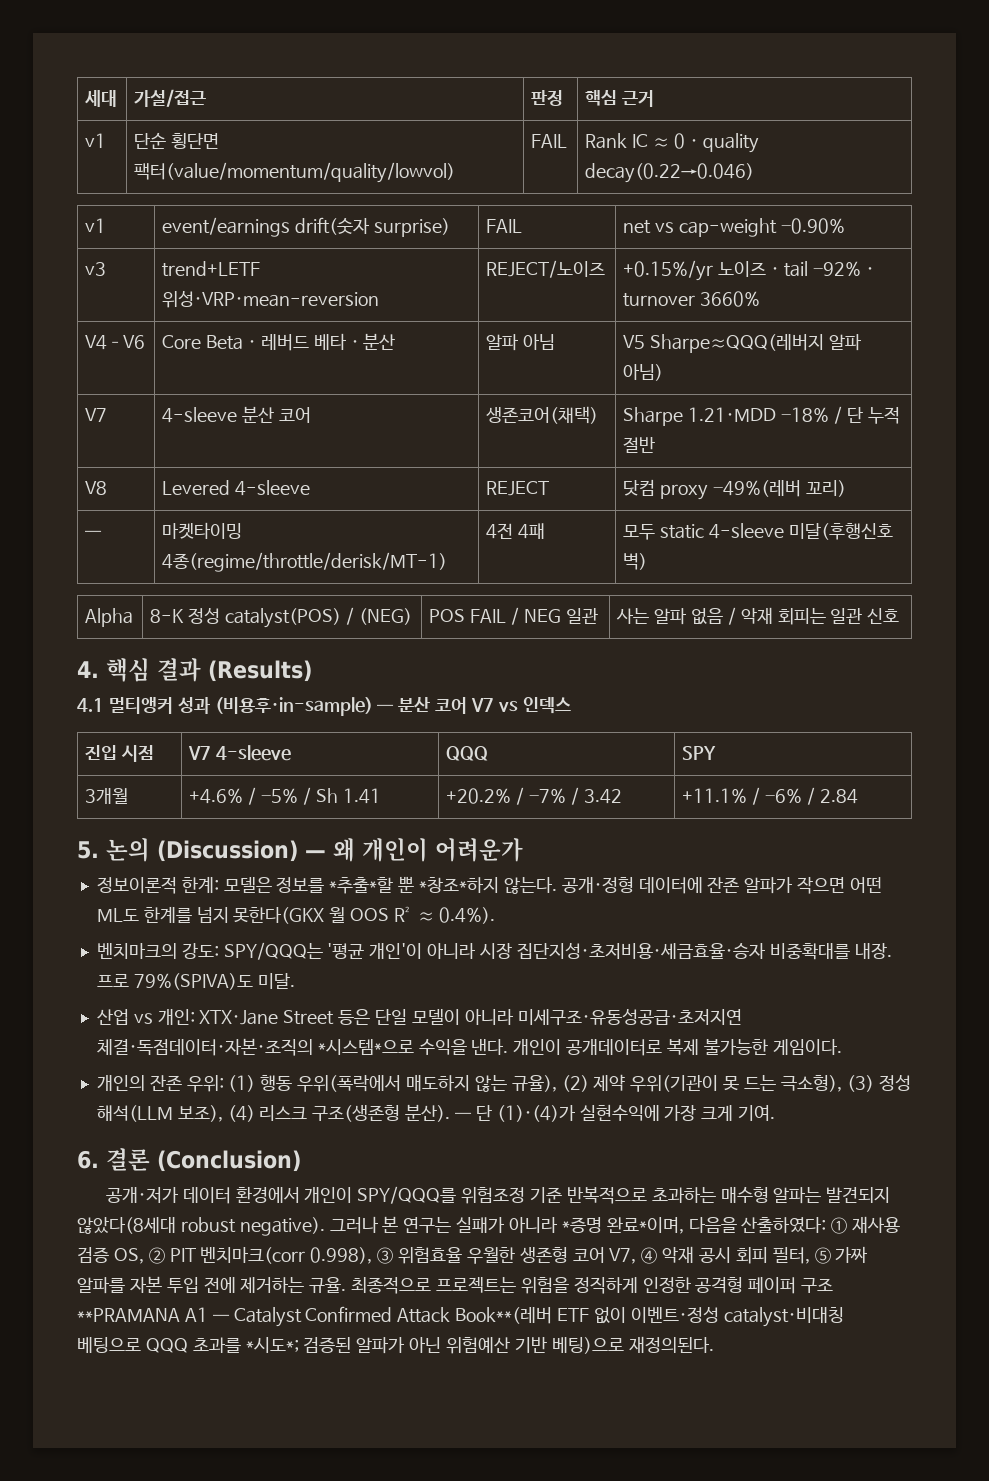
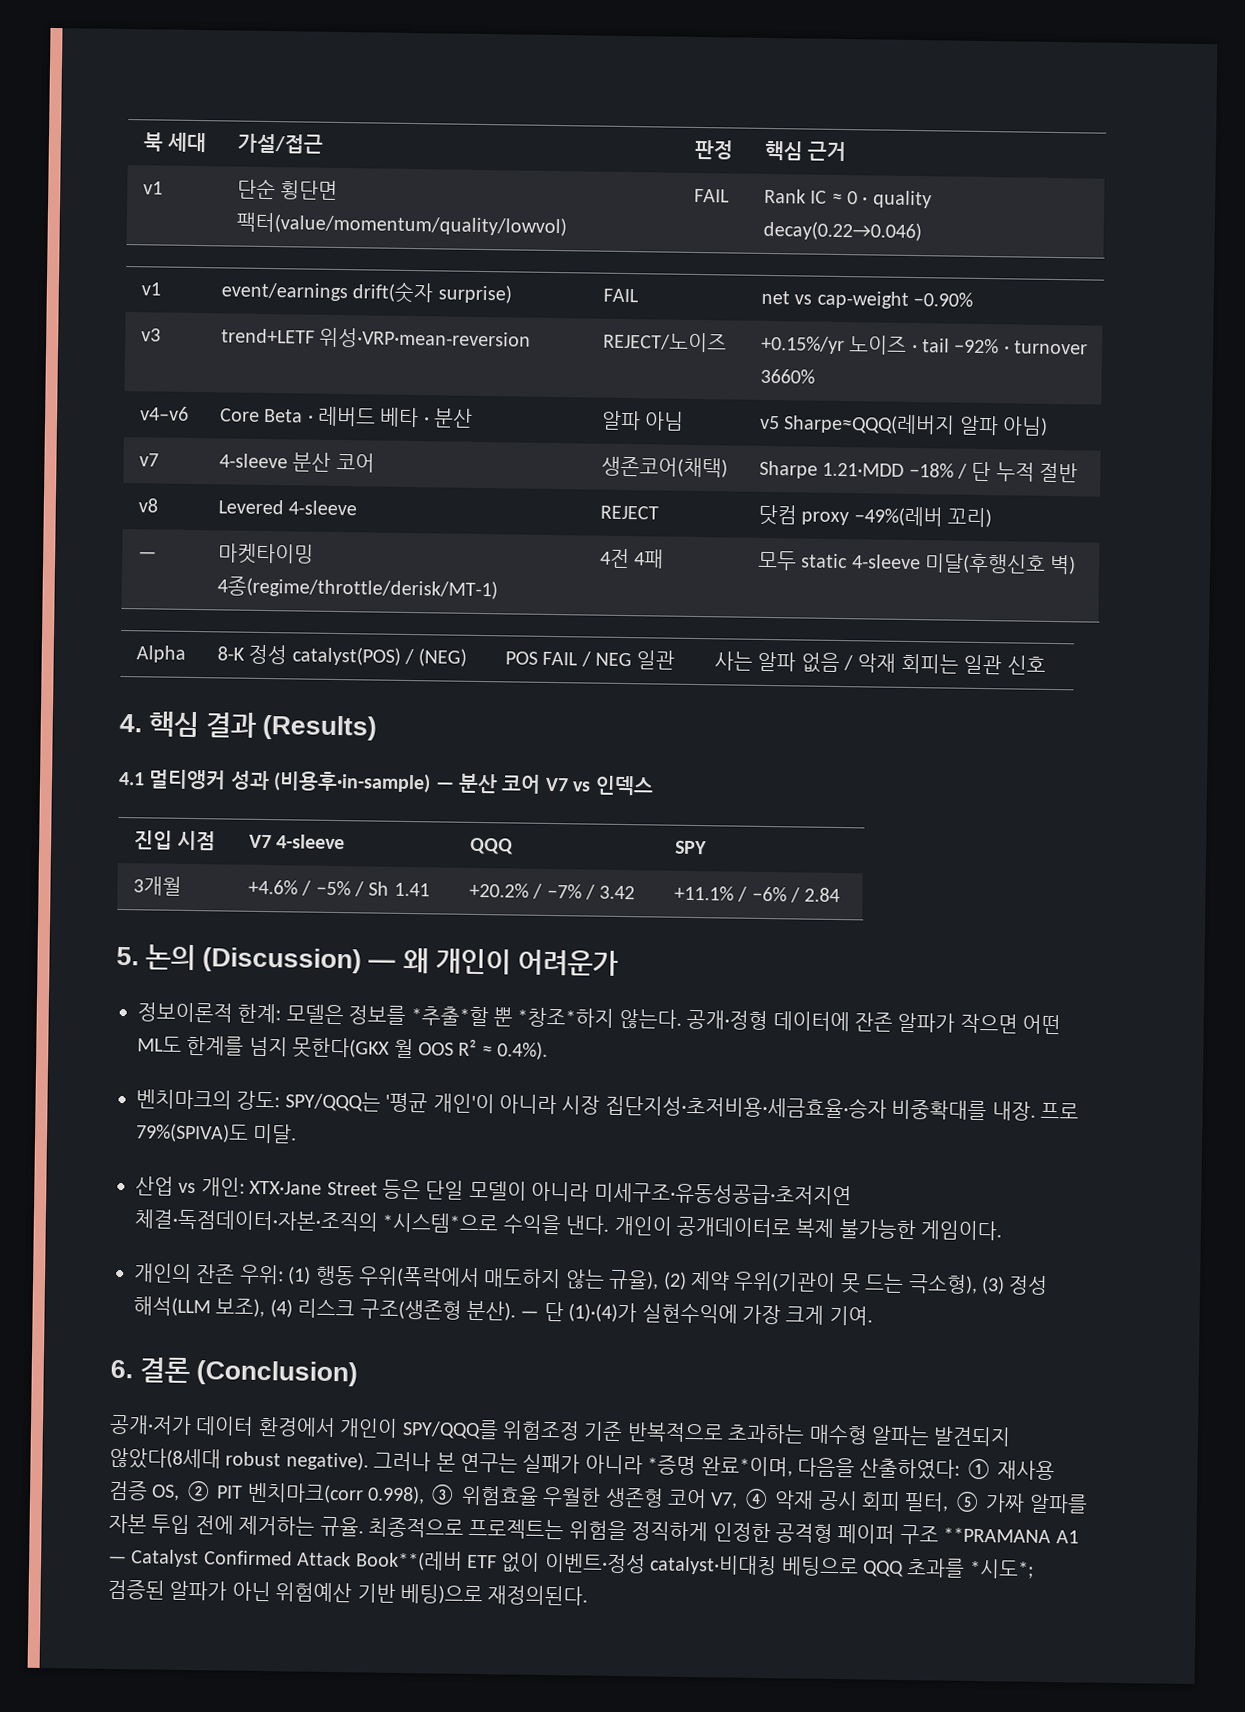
(85, 98) none -> [142,132,164,152] 북
[85,335,146,350] V4–V6 -> [139,406,189,421] v4–v6
[623,335,646,349] V5 -> [758,415,780,430] v5
[85,408,108,422] V7 -> [138,453,159,467] v7
[85,481,108,495] V8 -> [137,498,158,513] v8

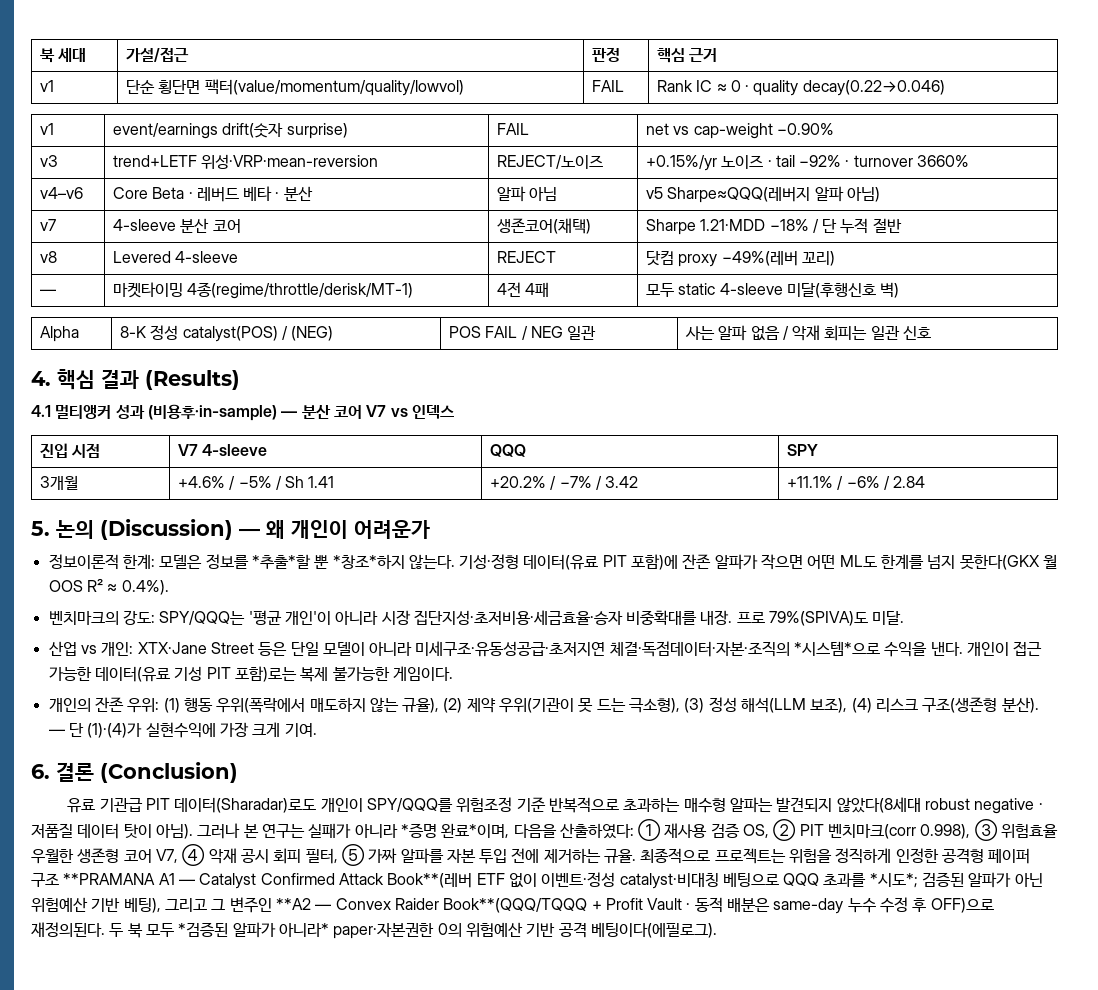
[686,1009,850,1032] 공개·정형 데이터에 -> [459,554,679,570] 기성·정형 데이터(유료 PIT 포함)에
[675,1216,791,1238] 공개데이터로 -> [1013,641,1043,656] [48,666,297,682] 접근 가능한 데이터(유료 기성 PIT 포함)로는
[109,1414,336,1438] 공개·저가 데이터 환경에서 -> [67,797,317,813] 유료 기관급 PIT 데이터(Sharadar)로도
[285,1451,369,1471] negative). -> [974,798,1043,814] [31,823,193,839] negative · 저품질 데이터 탓이 아님).
[400,1583,589,1606] 베팅)으로 재정의된다. -> [123,897,994,914] [31,922,717,939] 베팅), 그리고 그 변주인 **A2 — Convex Raider Book**(QQQ/TQQQ + Profit Vault · 동적 배분은 same-day 누수 수정 후 OFF)으로 재정의된다. 두 북 모두 *검증된 알파가 아니라* paper·자본권한 0의 위험예산 기반 공격 베팅이다(에필로그).

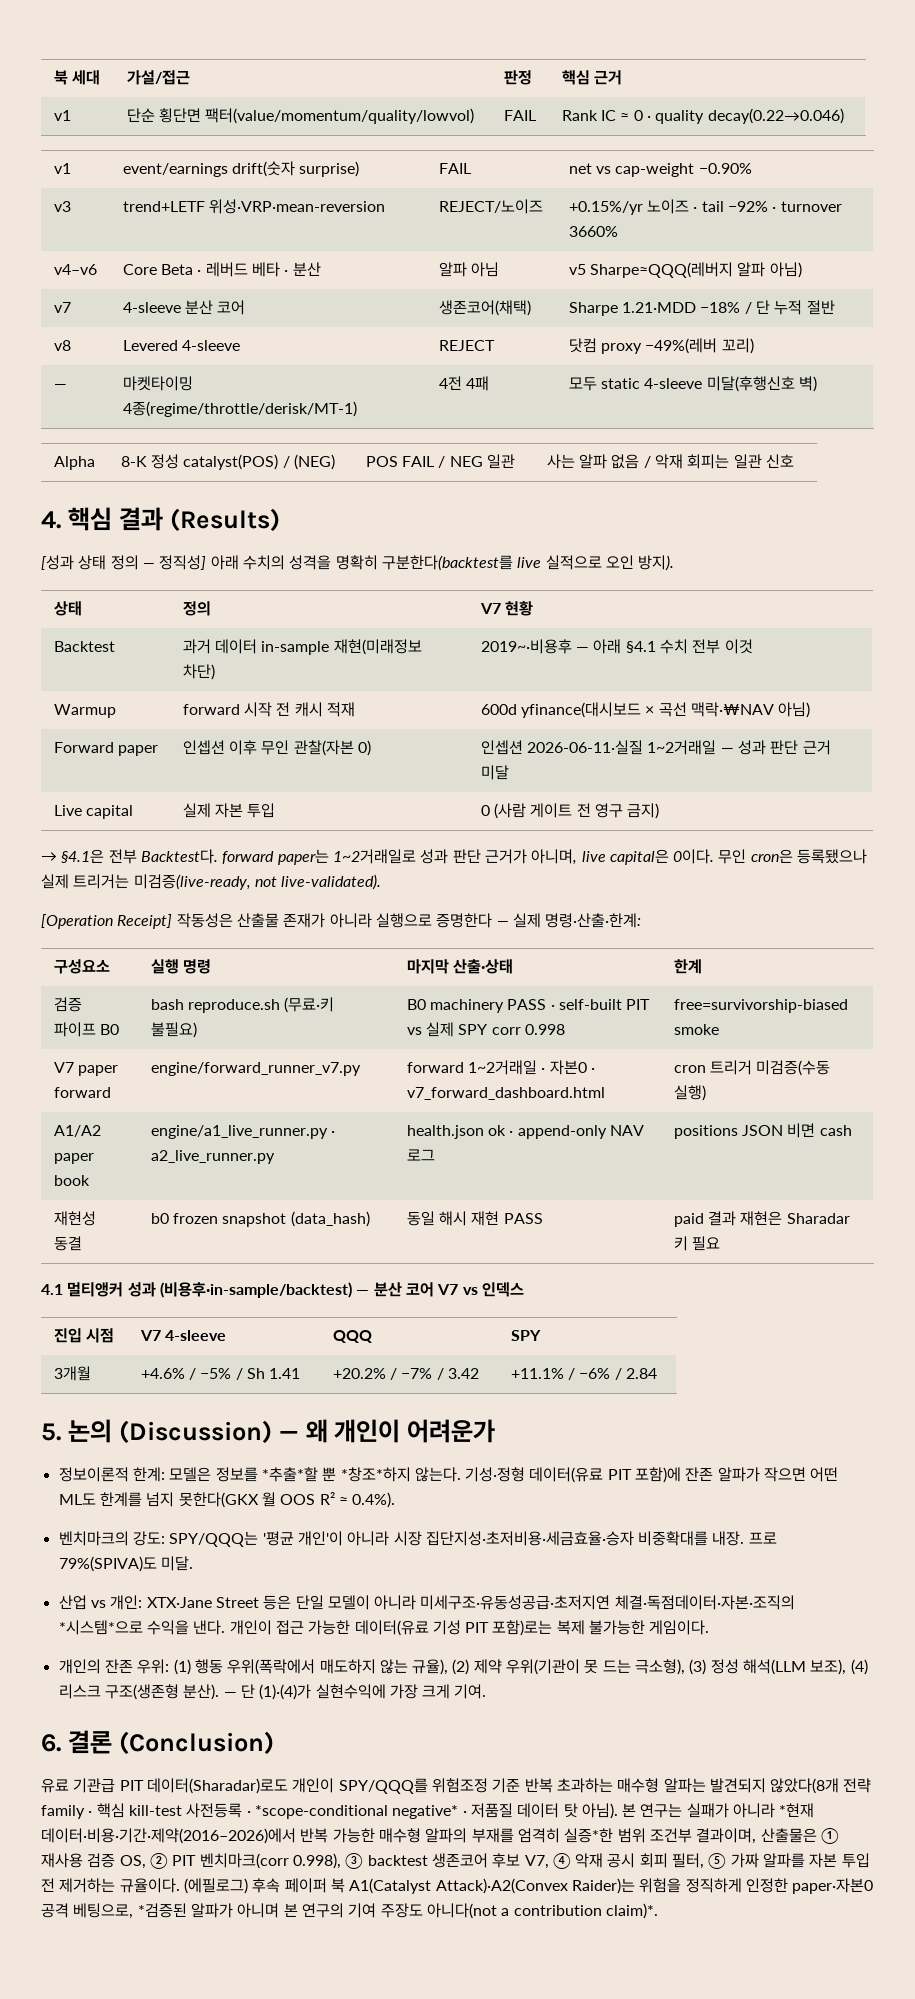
(240, 380) none -> [41,555,675,571] [53,601,82,616] [182,601,211,616] [479,601,533,616] [53,641,115,652] [182,639,422,655] [182,664,215,680] [480,639,753,654] [53,704,116,718] [182,702,355,717] [480,702,811,718] [53,742,158,756] [182,740,371,756] [480,740,831,755] [480,765,509,780] [53,805,133,819] [182,803,276,818] [480,803,660,819] [41,849,868,865] [41,874,382,890] [41,913,642,929] [53,959,110,974] [150,959,211,974] [406,959,513,974] [673,959,702,974] [53,997,82,1012] [53,1022,119,1037] [150,997,335,1013] [150,1022,197,1038] [406,999,651,1013] [406,1022,565,1037] [673,999,848,1013] [673,1024,719,1035] [53,1062,118,1076] [53,1087,111,1098] [150,1062,361,1076] [406,1060,595,1075] [406,1087,605,1100] [673,1060,831,1076] [673,1085,706,1101] [53,1125,101,1137] [53,1153,94,1164] [53,1175,90,1186] [150,1125,335,1139] [150,1150,275,1164] [406,1125,644,1139] [406,1149,435,1161] [673,1123,852,1139] [53,1211,96,1226] [53,1236,82,1251] [150,1211,370,1227] [406,1211,543,1226] [673,1211,850,1227] [673,1236,720,1251] // [성과 상태 정의 — 정직성] 아래 수치의 성격을 명확히 구분한다(backtest를 live 실적으로 오인 방지). // 상태 | 정의 | V7 현황 // Backtest | 과거 데이터 in-sample 재현(미래정보 차단) | 2019~·비용후 — 아래 §4.1 수치 전부 이것 // Warmup | forward 시작 전 캐시 적재 | 600d yfinance(대시보드 × 곡선 맥락·₩NAV 아님) // Forward paper | 인셉션 이후 무인 관찰(자본 0) | 인셉션 2026-06-11·실질 1~2거래일 — 성과 판단 근거 미달 // Live capital | 실제 자본 투입 | 0 (사람 게이트 전 영구 금지) // → §4.1은 전부 Backtest다. forward paper는 1~2거래일로 성과 판단 근거가 아니며, live capital은 0이다. 무인 cron은 등록됐으나 실제 트리거는 미검증(live-ready, not live-validated). // [Operation Receipt] 작동성은 산출물 존재가 아니라 실행으로 증명한다 — 실제 명령·산출·한계: // 구성요소 | 실행 명령 | 마지막 산출·상태 | 한계 // 검증 파이프 B0 | bash reproduce.sh (무료·키 불필요) | B0 machinery PASS · self-built PIT vs 실제 SPY corr 0.998 | free=survivorship-biased smoke // V7 paper forward | engine/forward_runner_v7.py | forward 1~2거래일 · 자본0 · v7_forward_dashboard.html | cron 트리거 미검증(수동 실행) // A1/A2 paper book | engine/a1_live_runner.py · a2_live_runner.py | health.json ok · append-only NAV 로그 | positions JSON 비면 cash // 재현성 동결 | b0 frozen snapshot (data_hash) | 동일 해시 재현 PASS | paid 결과 재현은 Sharadar 키 필요
[147,404,277,421] (비용후·in-sample) -> [159,1282,352,1298] (비용후·in-sample/backtest)
[549,797,620,813] 반복적으로 -> [524,1778,553,1793] 반복
[836,797,1043,814] [31,823,634,839] 않았다(8세대 robust negative · 저품질 데이터 탓이 아님). 그러나 본 연구는 실패가 아니라 *증명 완료*이며, 다음을 산출하였다: -> [770,1778,872,1794] [41,1803,815,1819] [41,1828,817,1844] 않았다(8개 전략 family · 핵심 kill-test 사전등록 · *scope-conditional negative* · 저품질 데이터 탓 아님). 본 연구는 실패가 아니라 *현재 데이터·비용·기간·제약(2016–2026)에서 반복 가능한 매수형 알파의 부재를 엄격히 실증*한 범위 조건부 결과이며, 산출물은
[1001,824,1059,838] [31,848,152,864] 위험효율 우월한 생존형 코어 -> [367,1853,521,1868] backtest 생존코어 후보
[511,848,1031,864] [31,872,1043,889] [31,897,994,914] [31,922,717,939] 전에 제거하는 규율. 최종적으로 프로젝트는 위험을 정직하게 인정한 공격형 페이퍼 구조 **PRAMANA A1 — Catalyst Confirmed Attack Book**(레버 ETF 없이 이벤트·정성 catalyst·비대칭 베팅으로 QQQ 초과를 *시도*; 검증된 알파가 아닌 위험예산 기반 베팅), 그리고 그 변주인 **A2 — Convex Raider Book**(QQQ/TQQQ + Profit Vault · 동적 배분은 same-day 누수 수정 후 OFF)으로 재정의된다. 두 북 모두 *검증된 알파가 아니라* paper·자본권한 0의 위험예산 기반 공격 베팅이다(에필로그). -> [41,1878,874,1894] [41,1903,658,1919] 전 제거하는 규율이다. (에필로그) 후속 페이퍼 북 A1(Catalyst Attack)·A2(Convex Raider)는 위험을 정직하게 인정한 paper·자본0 공격 베팅으로, *검증된 알파가 아니며 본 연구의 기여 주장도 아니다(not a contribution claim)*.

